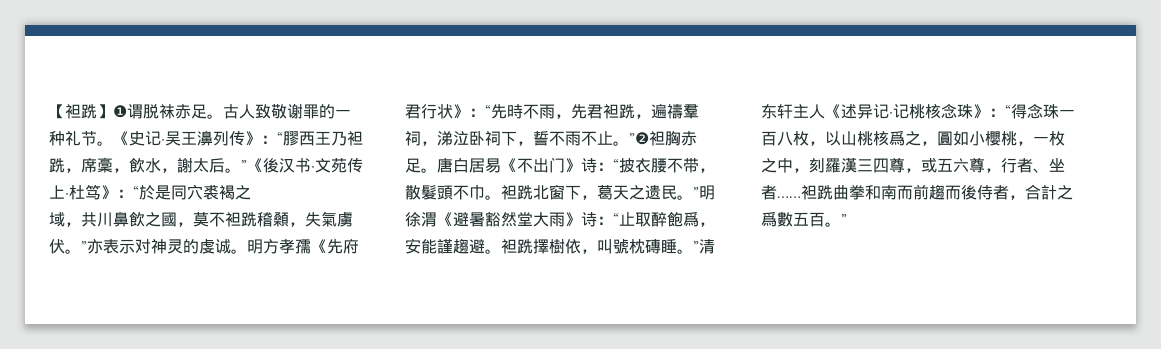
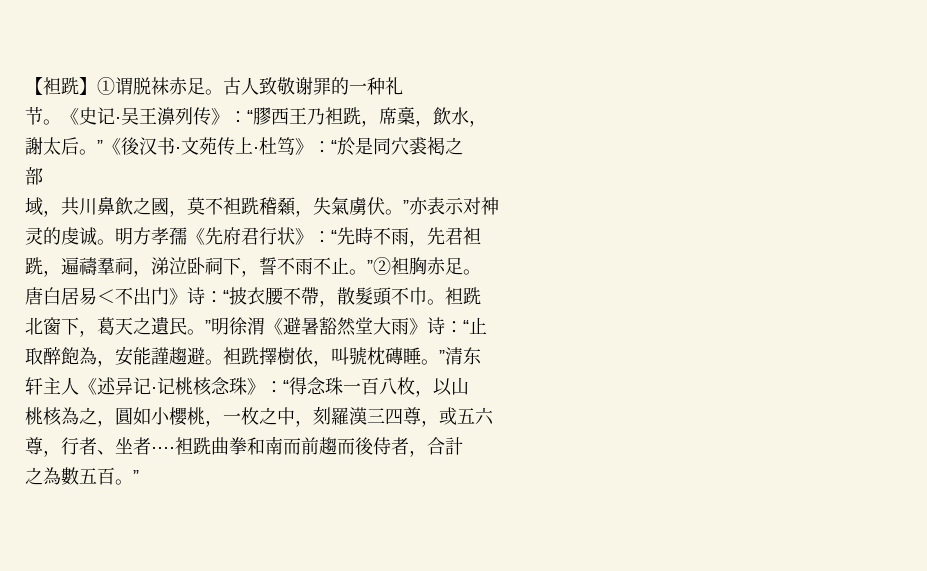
[113,105,127,118] ❶ -> [97,77,115,95] ①
(81, 138) none -> (403, 86) //
(177, 170) none -> (487, 123) //
(251, 192) none -> [25,167,43,185] // 部
(167, 246) none -> (499, 206) //
(619, 111) none -> (481, 236) //
[629,132,649,145] ”❷ -> [367,257,391,275] ”②
(437, 170) none -> (481, 272) //
[501,158,517,173] 《 -> [97,289,115,303] ＜
[683,158,699,173] 带 -> [301,287,319,305] 帶
(533, 192) none -> (481, 296) //
[645,185,661,200] 遗 -> [151,316,170,335] 遺
[635,211,699,227] 取醉飽爲 -> [25,347,97,365] // 取醉飽為
(777, 111) none -> (481, 356) //
[857,130,905,146] 桃核爲 -> [25,407,79,426] // 桃核為
(969, 165) none -> (494, 416) //
[777,196,801,198] …… -> [151,447,175,453] ····
[1057,185,1073,200] [761,211,777,227] 之爲 -> [25,467,61,485] // 之為

